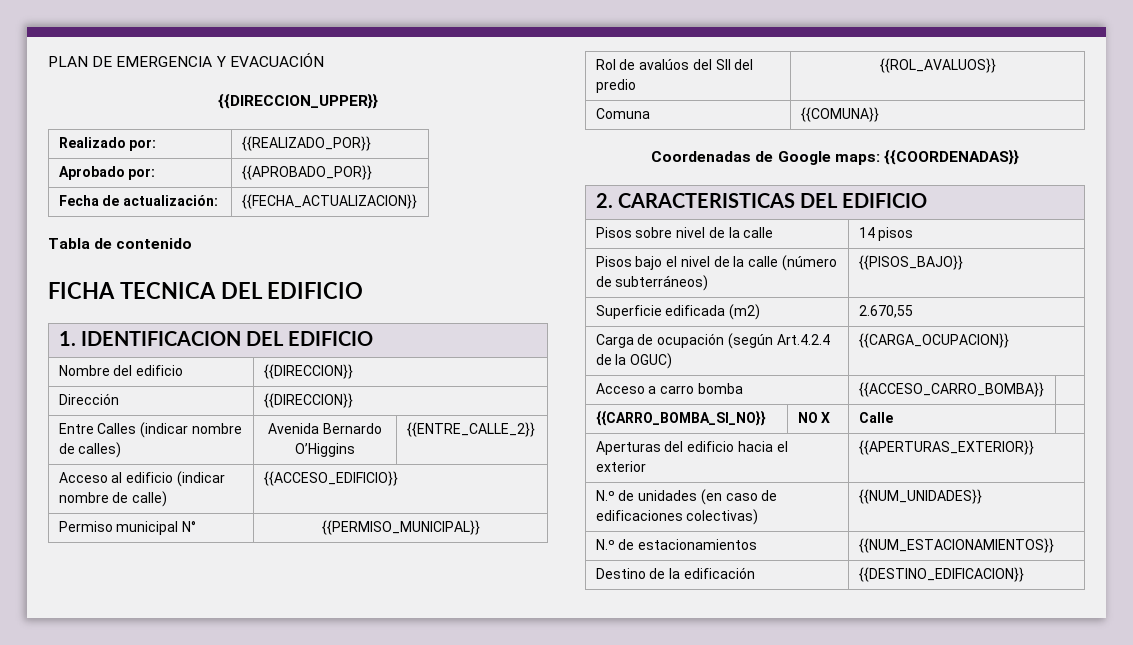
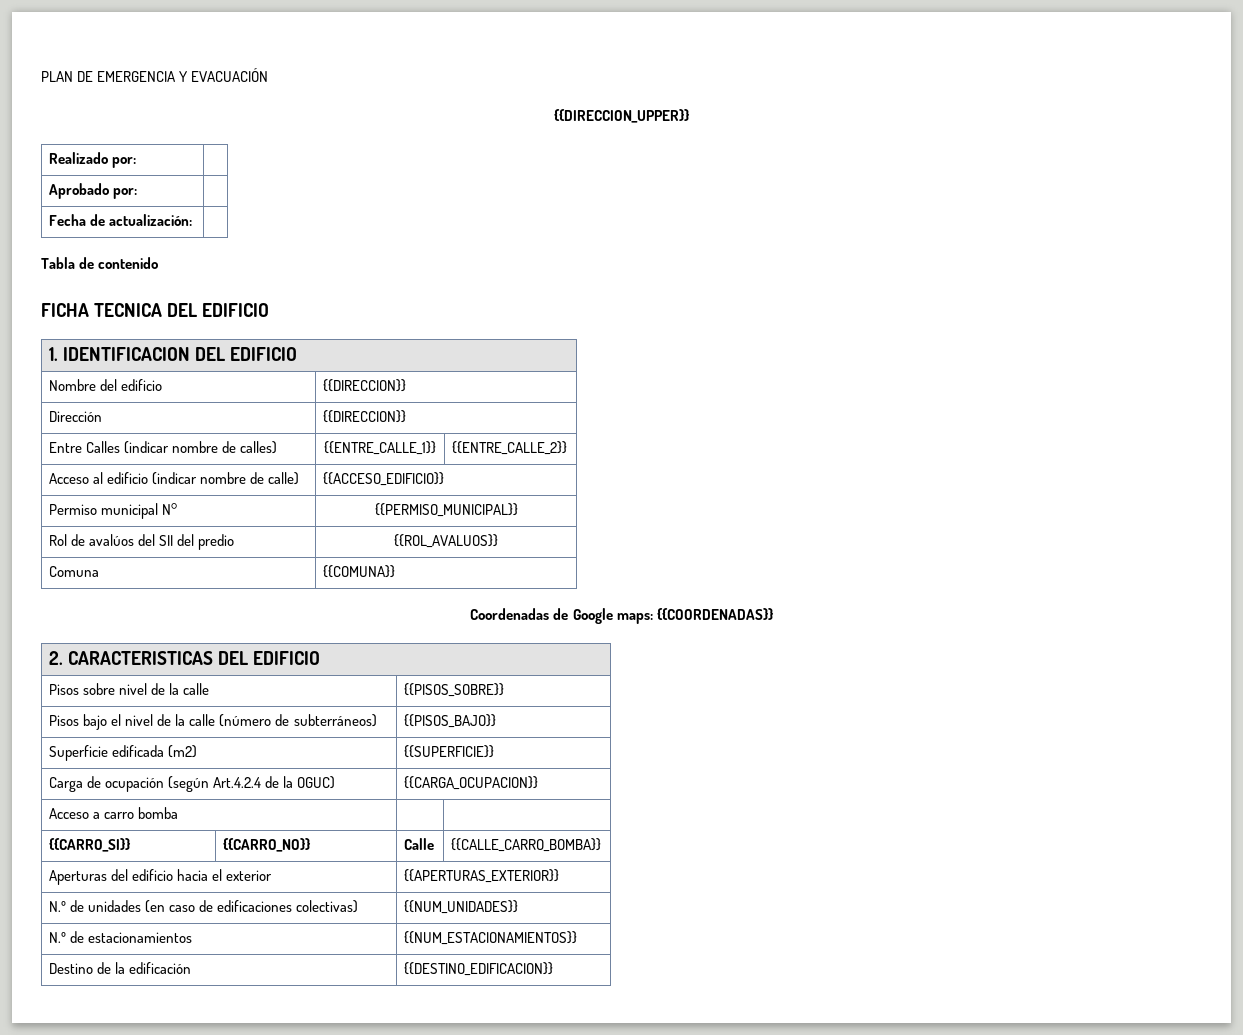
[241,136,371,151] {{REALIZADO_POR}} -> (137, 162) none
[241,165,372,180] {{APROBADO_POR}} -> (138, 193) none
[241,194,417,209] {{FECHA_ACTUALIZACION}} -> (193, 220) none
[268,423,382,434] [295,443,355,457] Avenida Bernardo O’Higgins -> [324,441,436,455] {{ENTRE_CALLE_1}}
[858,227,914,241] 14 pisos -> [404,683,505,697] {{PISOS_SOBRE}}
[858,305,913,318] 2.670,55 -> [404,745,495,758] {{SUPERFICIE}}
[858,382,1044,397] [595,410,766,426] [797,412,831,423] {{ACCESO_CARRO_BOMBA}} | // {{CARRO_BOMBA_SI_NO}} | NO X -> [49,838,132,852] [223,838,312,852] | // {{CARRO_SI}} | {{CARRO_NO}}
(893, 417) none -> [451,838,602,852] {{CALLE_CARRO_BOMBA}}

